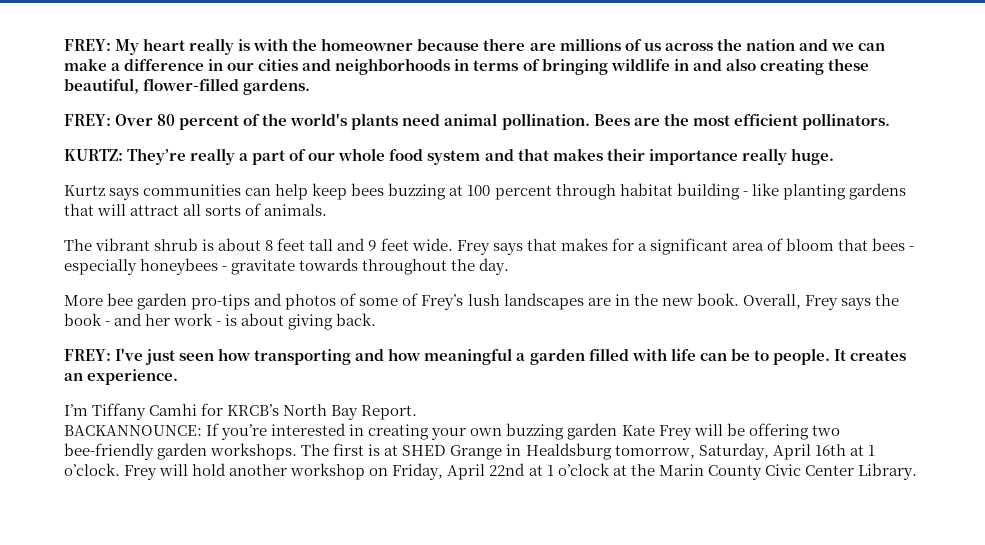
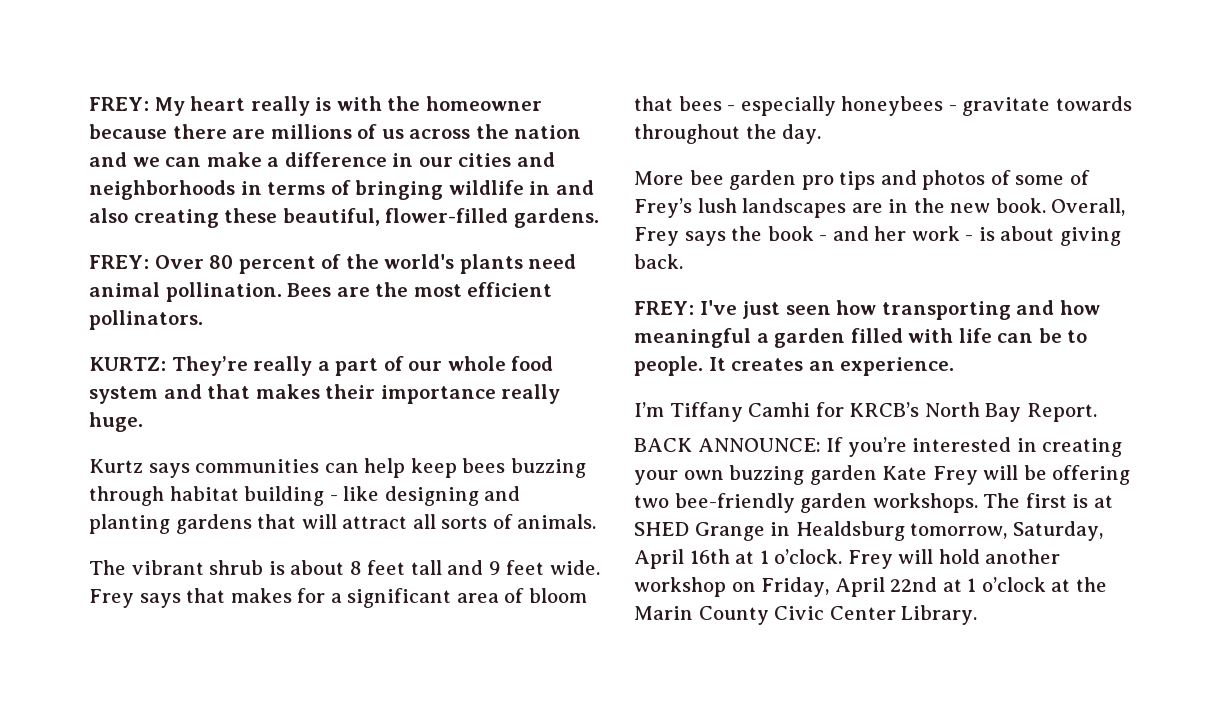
[449,185,552,200] at 100 percent -> (586, 468) none
(779, 189) none -> [384,486,521,506] designing and
[191,294,251,310] pro-tips -> [801,171,876,190] pro tips
[64,425,202,436] BACKANNOUNCE: -> [634,438,821,452] BACK ANNOUNCE:

